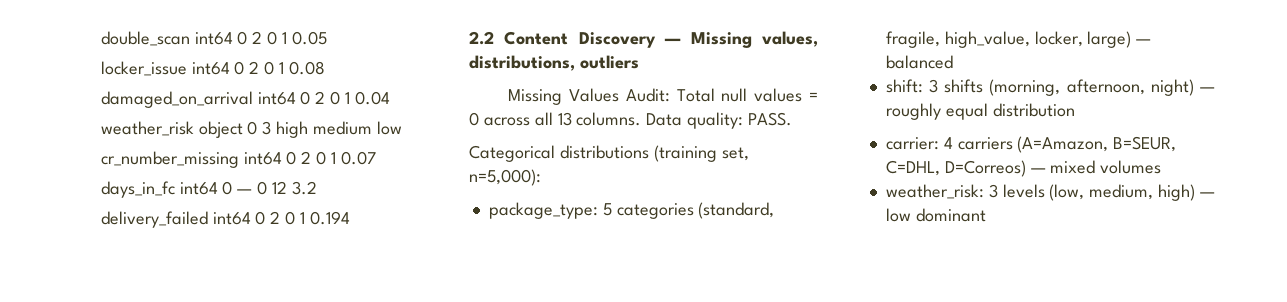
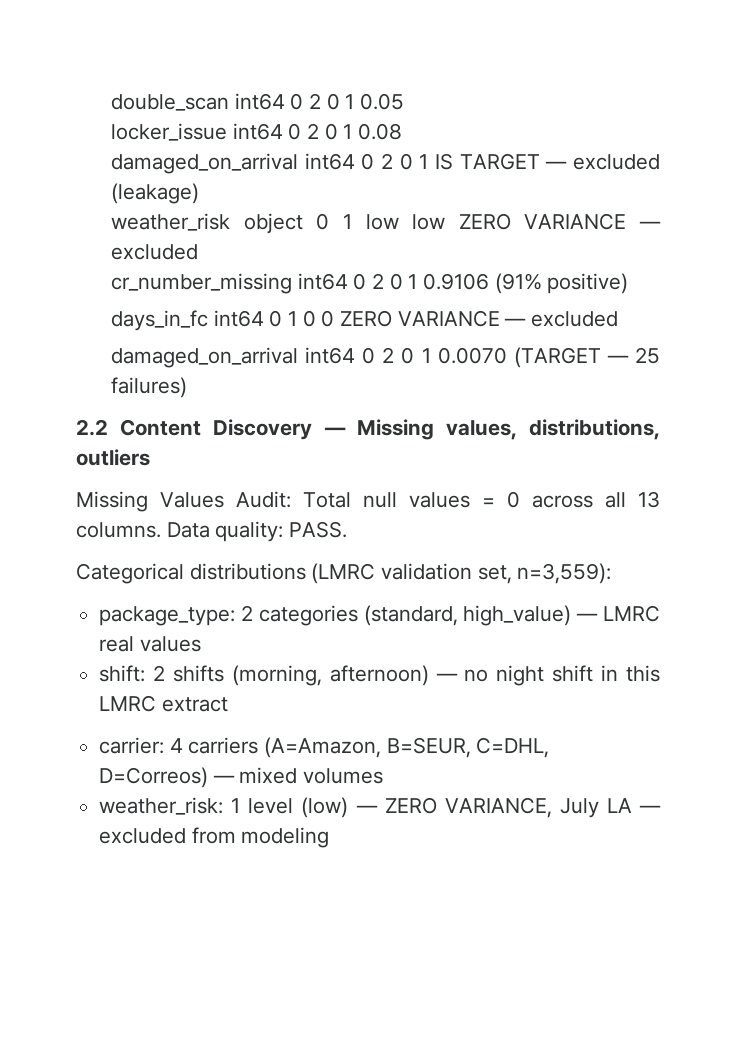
[354,91,390,105] [100,121,402,138] 0.04 // weather_risk object 0 3 high medium low -> [435,153,660,170] [111,183,200,204] [111,213,661,234] [111,244,199,260] IS TARGET — excluded (leakage) // weather_risk object 0 1 low low ZERO VARIANCE — excluded
[340,151,376,165] 0.07 -> [423,273,629,294] 0.9106 (91% positive)
[237,181,317,195] [100,211,350,228] — 0 12 3.2 // delivery_failed int64 0 2 0 1 0.194 -> [288,310,619,327] [111,347,660,368] [111,377,188,398] 1 0 0 ZERO VARIANCE — excluded // damaged_on_arrival int64 0 2 0 1 0.0070 (TARGET — 25 failures)
[653,145,749,162] [469,169,541,186] (training set, n=5,000): -> [311,563,612,584] (LMRC validation set, n=3,559):
[602,203,612,216] 5 -> [240,605,253,621] 2
[885,31,1152,48] [885,55,953,69] fragile, high_value, locker, large) — balanced -> [463,605,661,626] [99,636,201,652] high_value) — LMRC real values
[929,79,938,93] 3 -> [152,665,165,681] 2
[1066,79,1215,96] [885,103,1075,120] afternoon, night) — roughly equal distribution -> [329,665,660,686] [99,695,228,712] afternoon) — no night shift in this LMRC extract
[988,184,1215,201] [885,208,986,222] 3 levels (low, medium, high) — low dominant -> [231,797,662,818] [99,827,330,848] 1 level (low) — ZERO VARIANCE, July LA — excluded from modeling

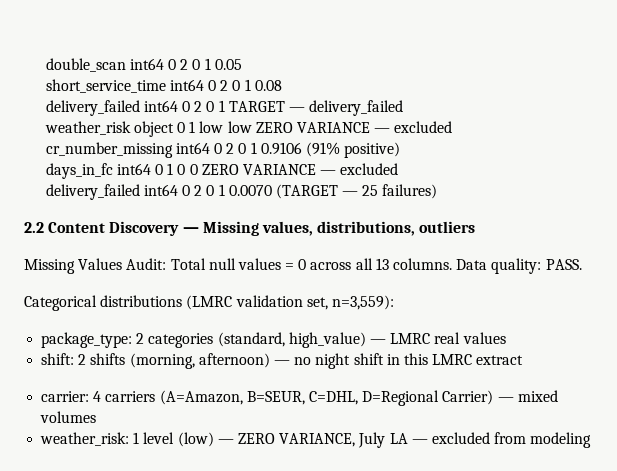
[111,123,228,141] locker_issue -> [45,79,166,93] short_service_time
[111,153,454,174] damaged_on_arrival int64 0 2 0 1 IS -> [45,100,225,116] delivery_failed int64 0 2 0 1
[572,154,660,170] [111,183,200,204] excluded (leakage) -> [309,100,404,116] delivery_failed
[111,347,299,368] damaged_on_arrival -> [45,184,140,200] delivery_failed
[99,767,209,788] D=Correos) -> [362,390,494,406] D=Regional Carrier)

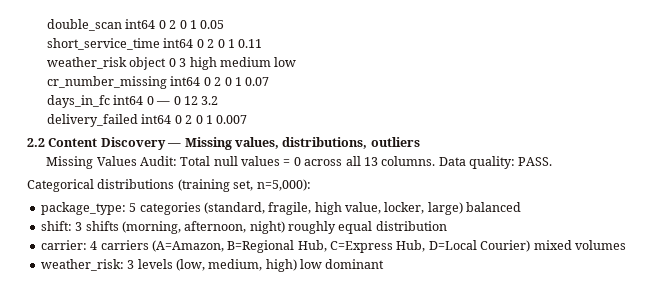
[254,80,282,91] [45,100,404,116] [44,121,453,137] [45,142,401,158] [45,163,399,179] [45,184,438,200] 0.08 // delivery_failed int64 0 2 0 1 TARGET — delivery_failed // weather_risk object 0 1 low low ZERO VARIANCE — excluded // cr_number_missing int64 0 2 0 1 0.9106 (91% positive) // days_in_fc int64 0 1 0 0 ZERO VARIANCE — excluded // delivery_failed int64 0 2 0 1 0.0070 (TARGET — 25 failures) -> [238,39,263,48] [47,57,297,70] [47,76,270,89] [47,95,219,108] [47,114,248,127] 0.11 // weather_risk object 0 3 high medium low // cr_number_missing int64 0 2 0 1 0.07 // days_in_fc int64 0 — 0 12 3.2 // delivery_failed int64 0 2 0 1 0.007
[186,295,394,310] (LMRC validation set, n=3,559): -> [177,179,311,192] (training set, n=5,000):
[136,333,145,344] 2 -> [129,203,137,212] 5
[288,332,506,348] high_value) — LMRC real values -> [268,202,522,215] fragile, high value, locker, large) balanced
[78,354,87,365] 2 -> [75,222,83,231] 3
[198,353,524,369] [41,390,558,406] [40,411,97,423] [40,432,592,448] afternoon) — no night shift in this LMRC extract // carrier: 4 carriers (A=Amazon, B=SEUR, C=DHL, D=Regional Carrier) — mixed volumes // weather_risk: 1 level (low) — ZERO VARIANCE, July LA — excluded from modeling -> [184,221,447,234] [40,240,626,253] [40,259,385,272] afternoon, night) roughly equal distribution // carrier: 4 carriers (A=Amazon, B=Regional Hub, C=Express Hub, D=Local Courier) mixed volumes // weather_risk: 3 levels (low, medium, high) low dominant

